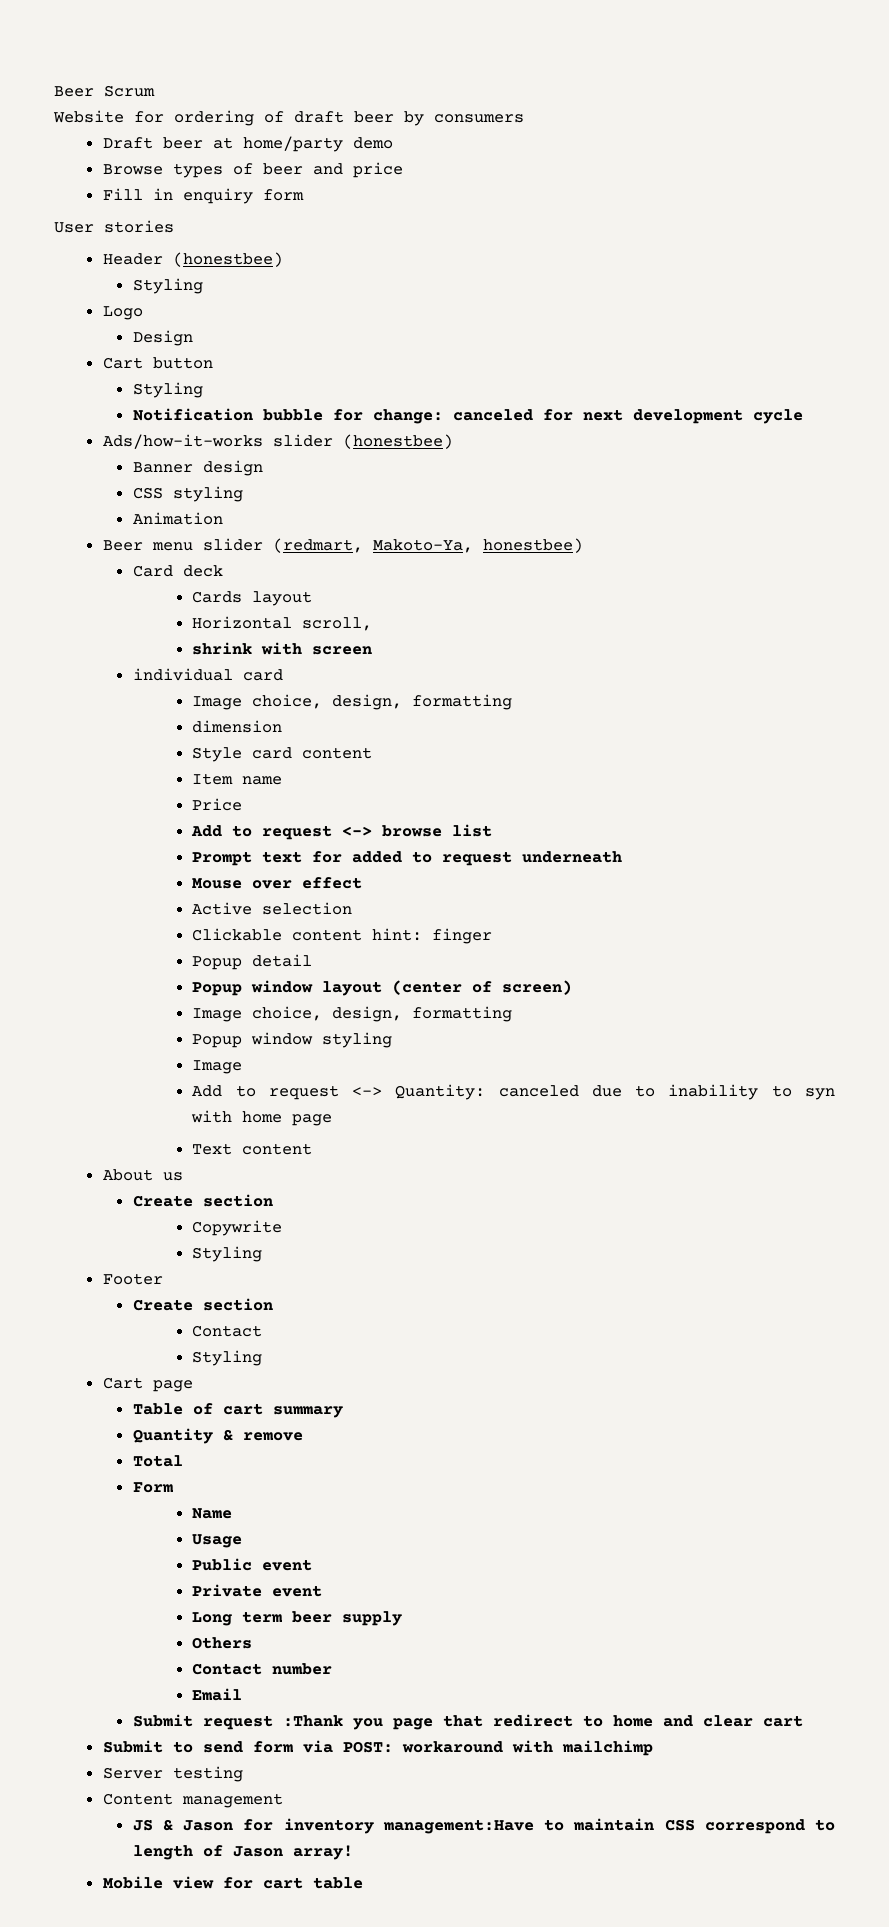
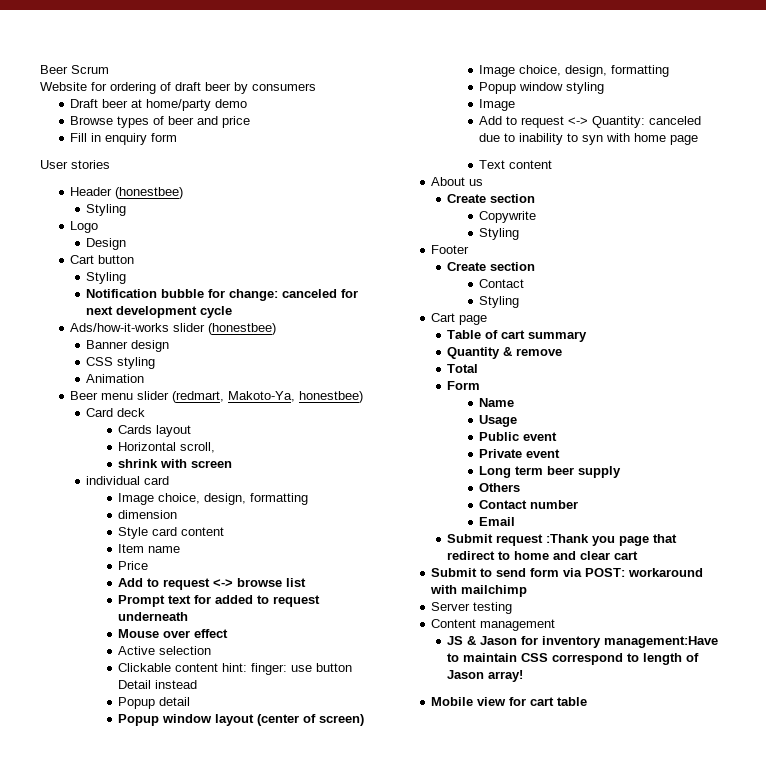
[432,928,493,944] finger -> [251,663,353,675] [118,680,198,689] finger: use button Detail instead

